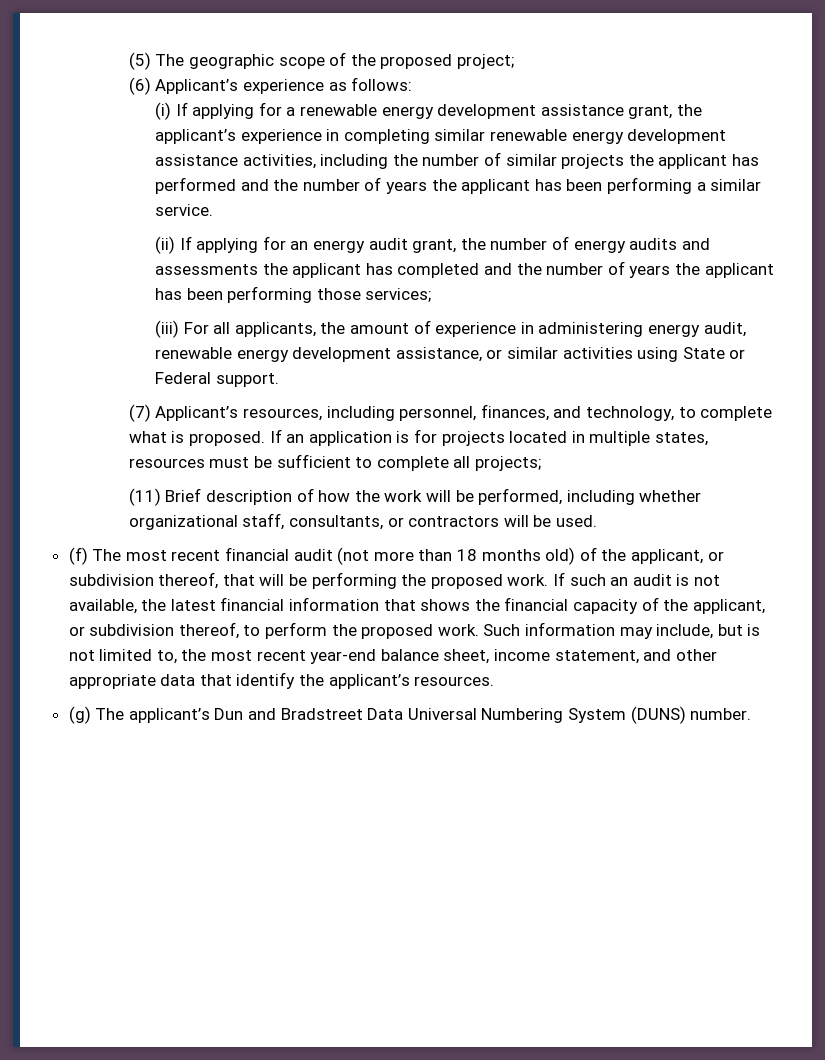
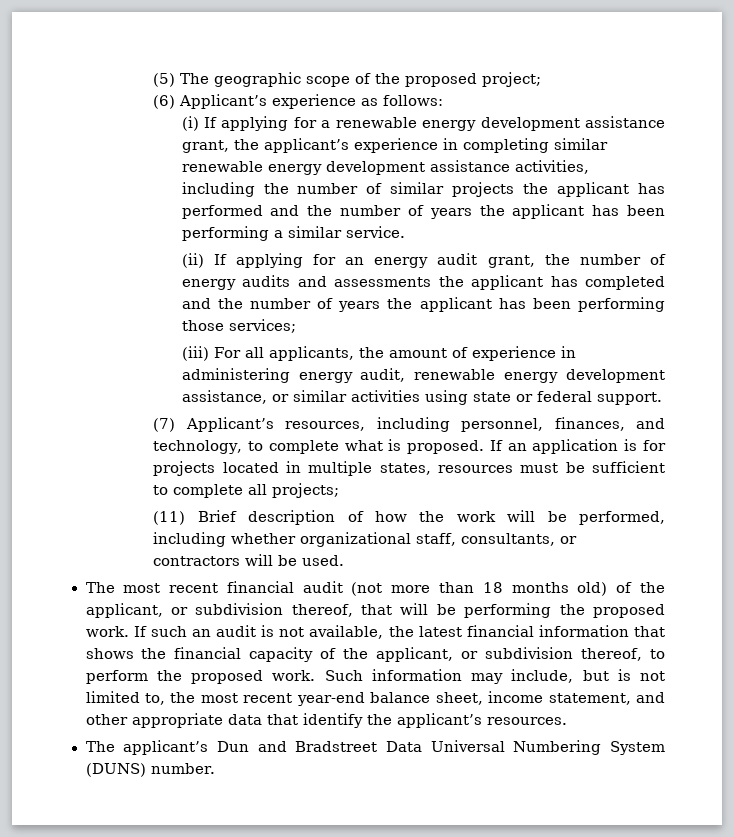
[682,347,746,359] [155,372,212,384] State or Federal -> [472,391,592,402] state or federal
[68,547,88,565] (f) -> (345, 560) none
[68,706,91,724] (g) -> (567, 721) none

